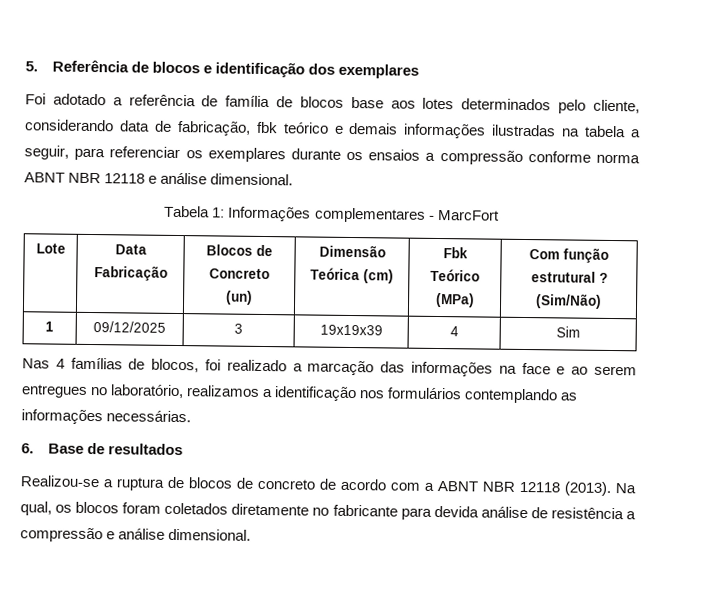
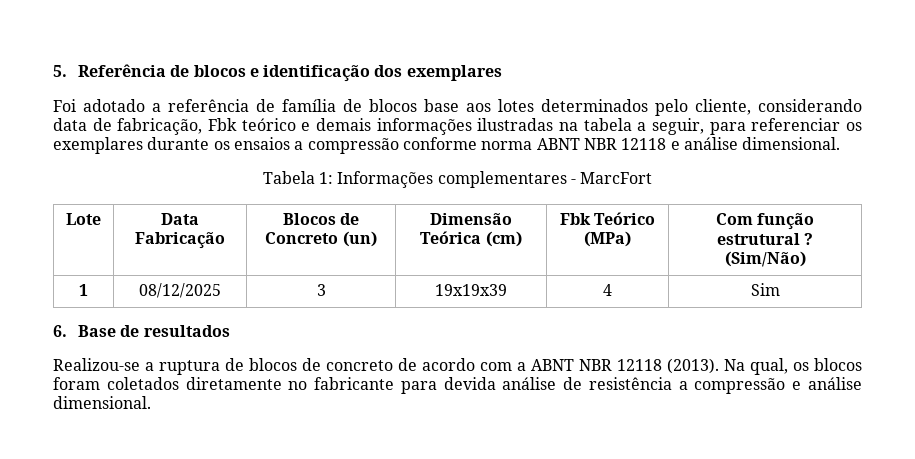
[255,121,278,134] fbk -> [208,118,237,131] Fbk
[93,321,166,333] 09/12/2025 -> [139,283,221,298] 08/12/2025
[22,357,637,377] [21,384,579,404] [21,409,192,425] // Nas 4 famílias de blocos, foi realizado a marcação das informações na face e ao serem entregues no laboratório, realizamos a identificação nos formulários contemplando as informações necessárias. -> (780, 289) none

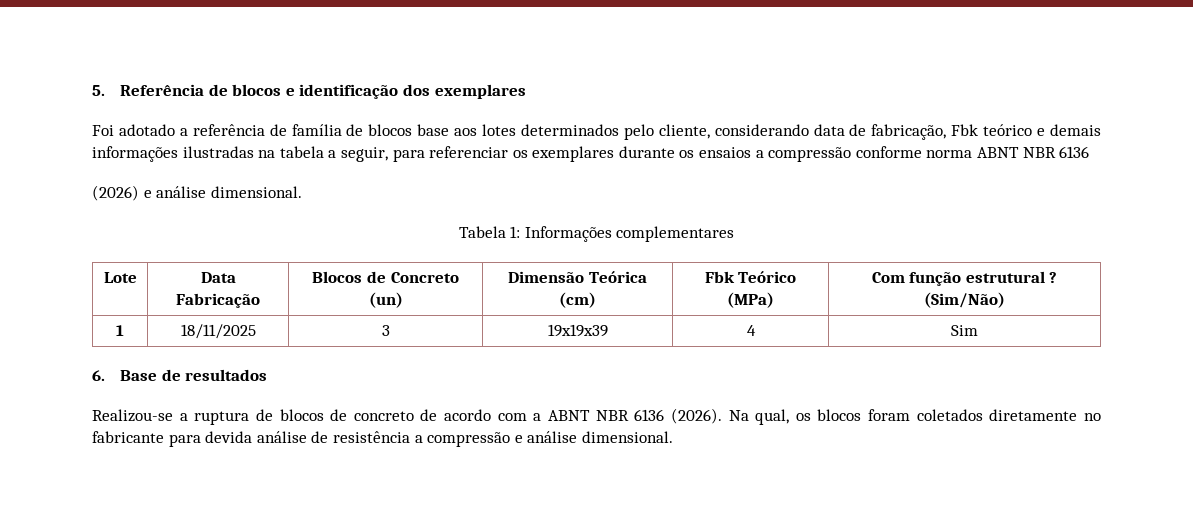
[621,138,667,150] 12118 -> [1059,146,1090,158] [92,185,139,201] 6136 // (2026)
[570,172,653,184] - MarcFort -> (735, 234) none
[139,283,221,298] 08/12/2025 -> [180,324,256,339] 18/11/2025
[617,358,719,374] 12118 (2013). -> [634,408,722,424] 6136 (2026).

